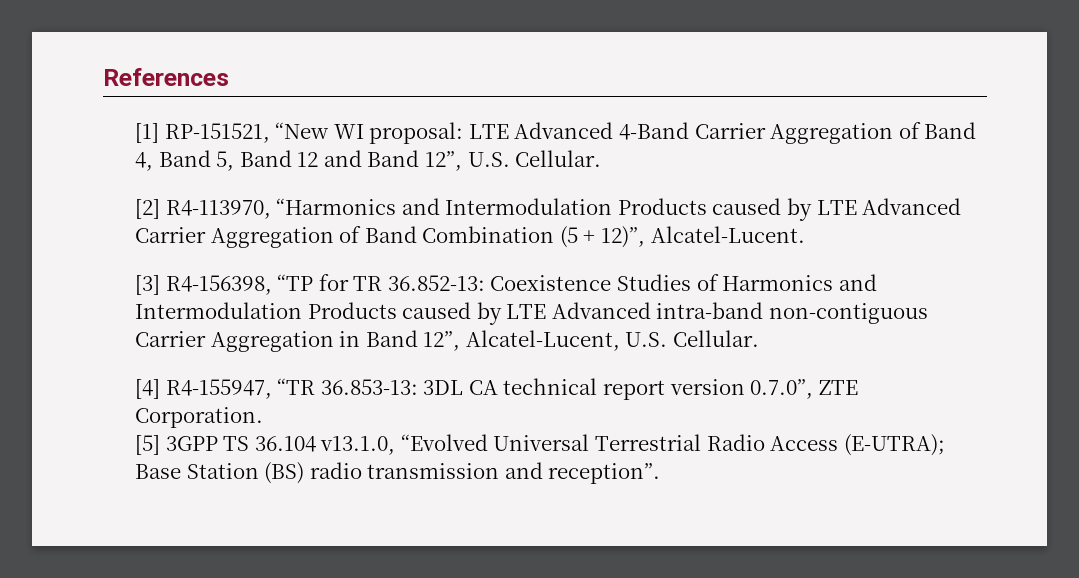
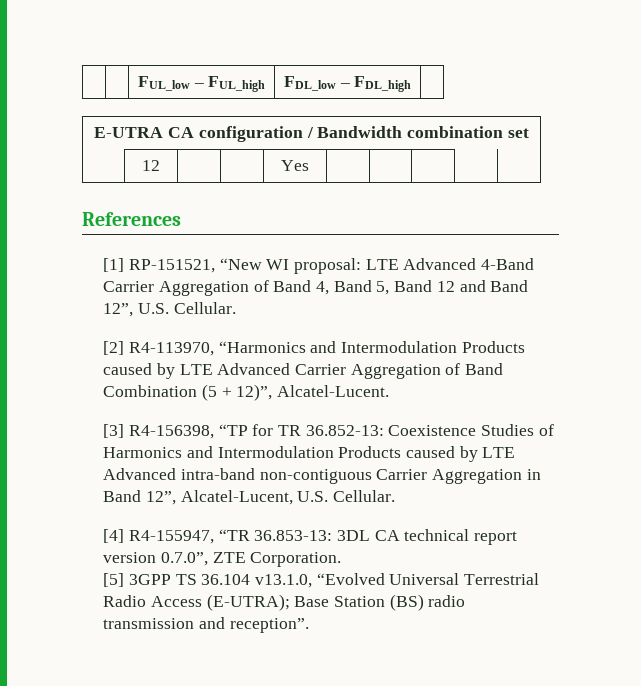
(103, 77) none -> [137,76,266,92] [283,76,412,92] [94,126,529,142] [142,160,160,171] [281,160,309,171] | | FUL_low – FUL_high | FDL_low – FDL_high | // E-UTRA CA configuration / Bandwidth combination set // | 12 | | | Yes | | | | | //

